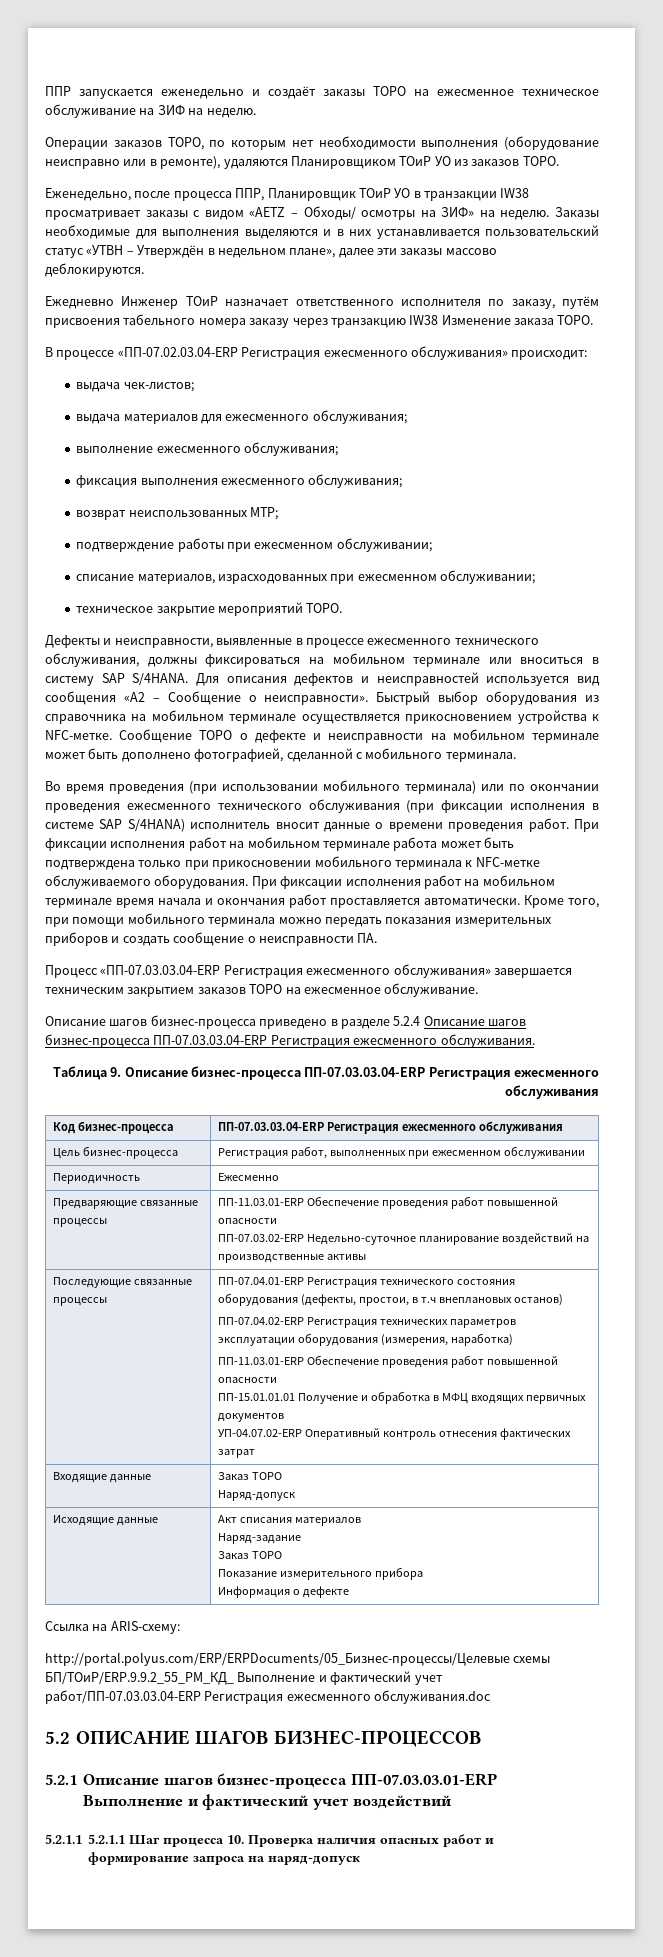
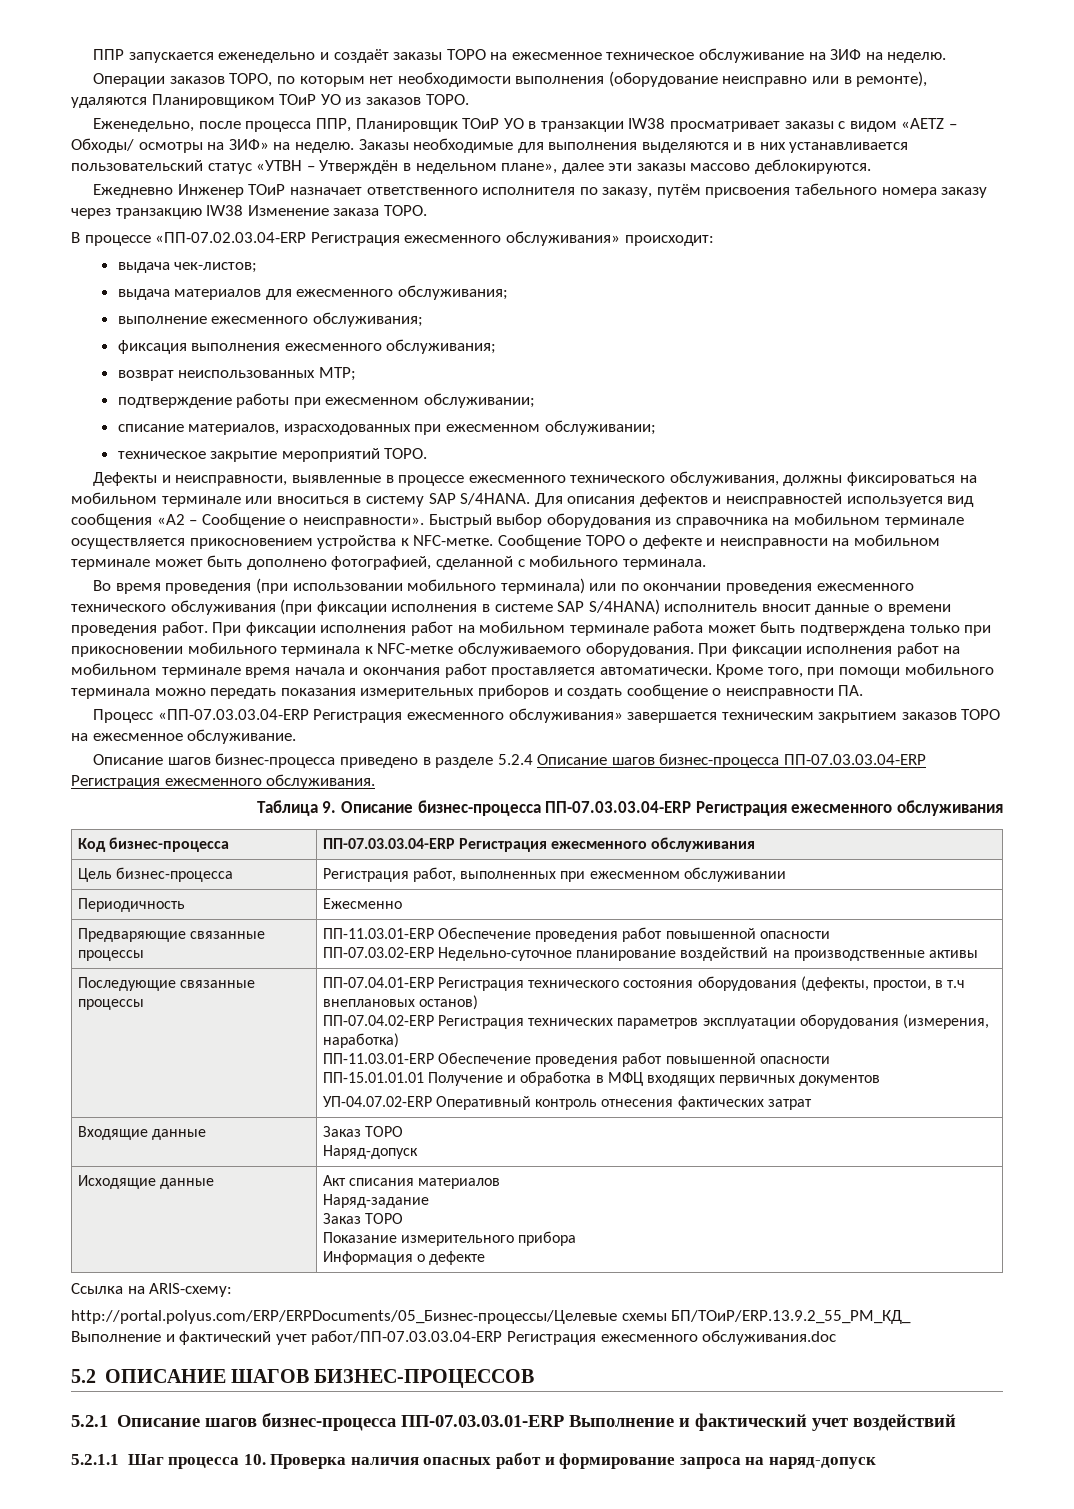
[45,1672,234,1685] БП/ТОиР/ERP.9.9.2_55_PM_КД_ -> [671,1310,912,1324] БП/ТОиР/ERP.13.9.2_55_PM_КД_
[88,1834,126,1844] 5.2.1.1 -> (119, 1459) none

